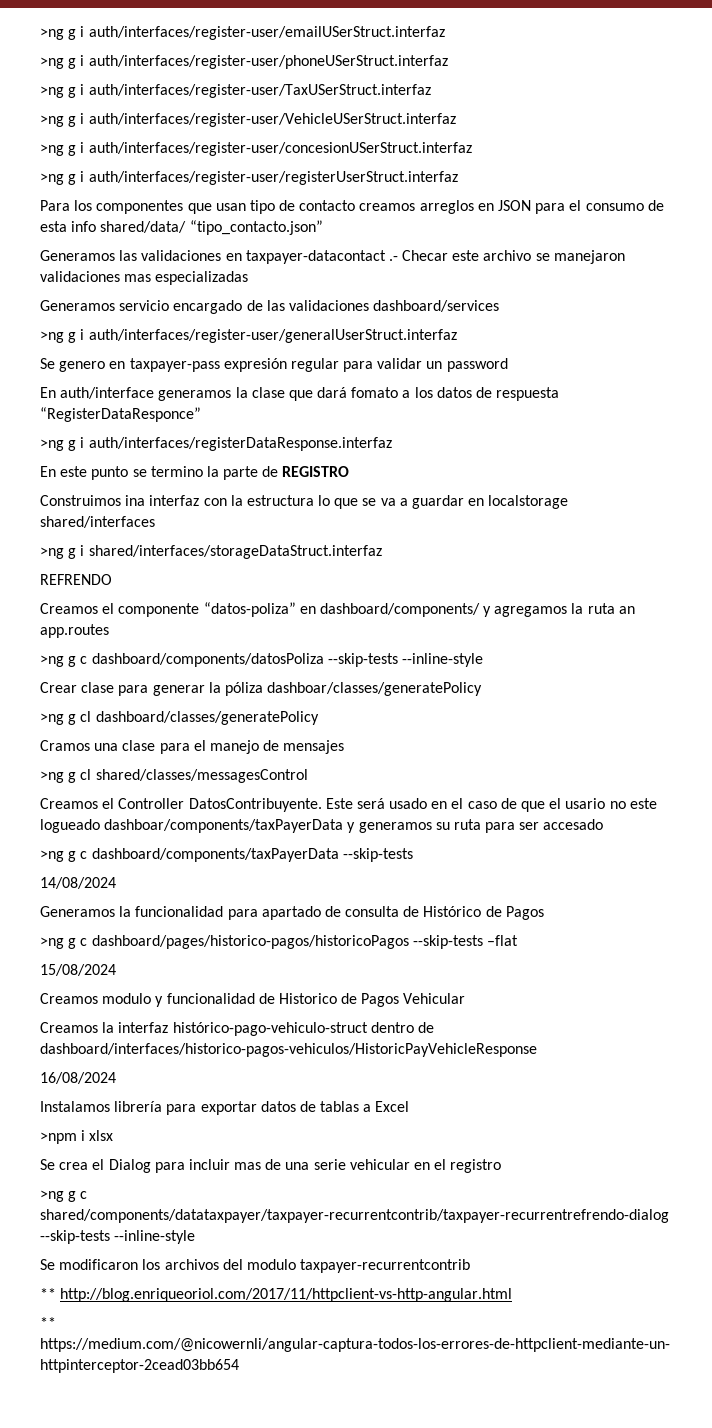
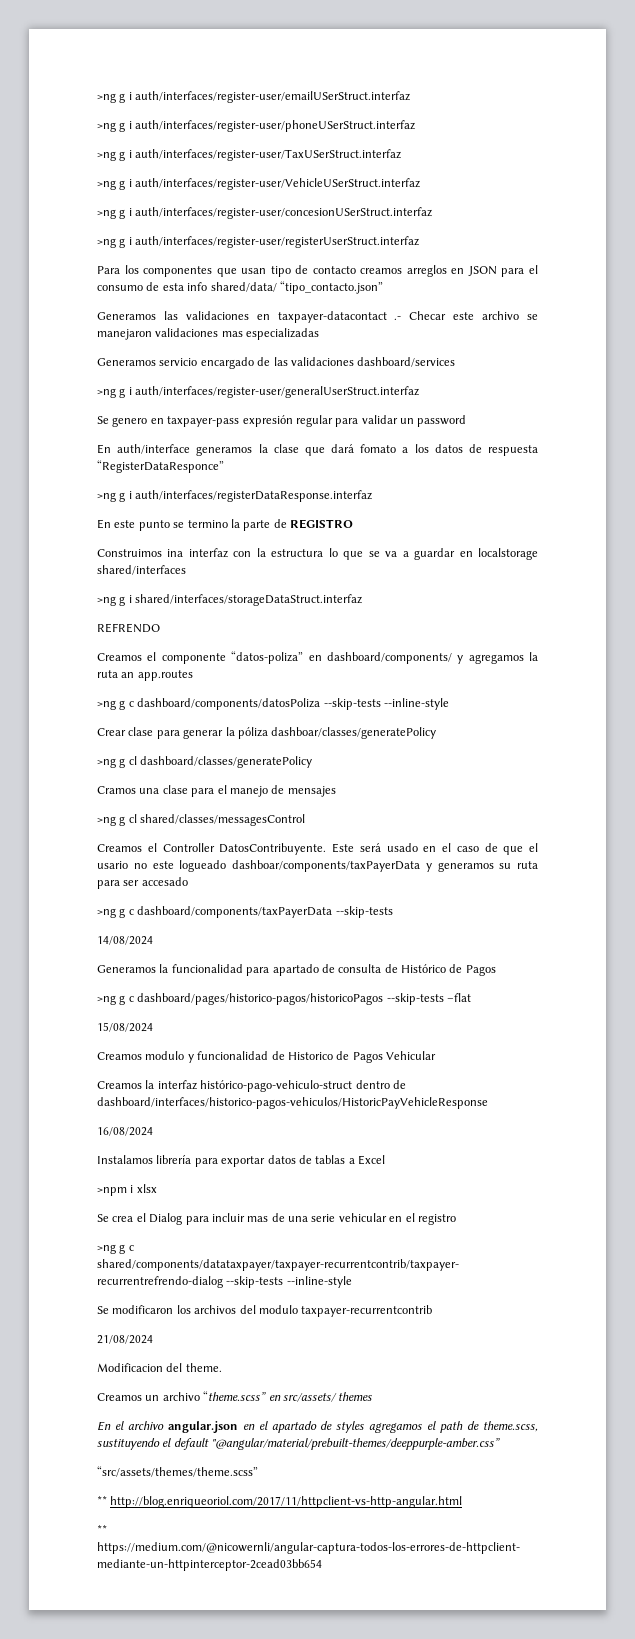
(471, 1266) none -> [97,1335,153,1344] [97,1363,222,1372] [97,1391,373,1402] [97,1421,538,1433] [97,1438,501,1450] [97,1466,258,1477] // 21/08/2024 // Modificacion del theme. // Creamos un archivo “theme.scss” en src/assets/ themes // En el archivo angular.json en el apartado de styles agregamos el path de theme.scss, sustituyendo el default "@angular/material/prebuilt-themes/deeppurple-amber.css” // “src/assets/themes/theme.scss”

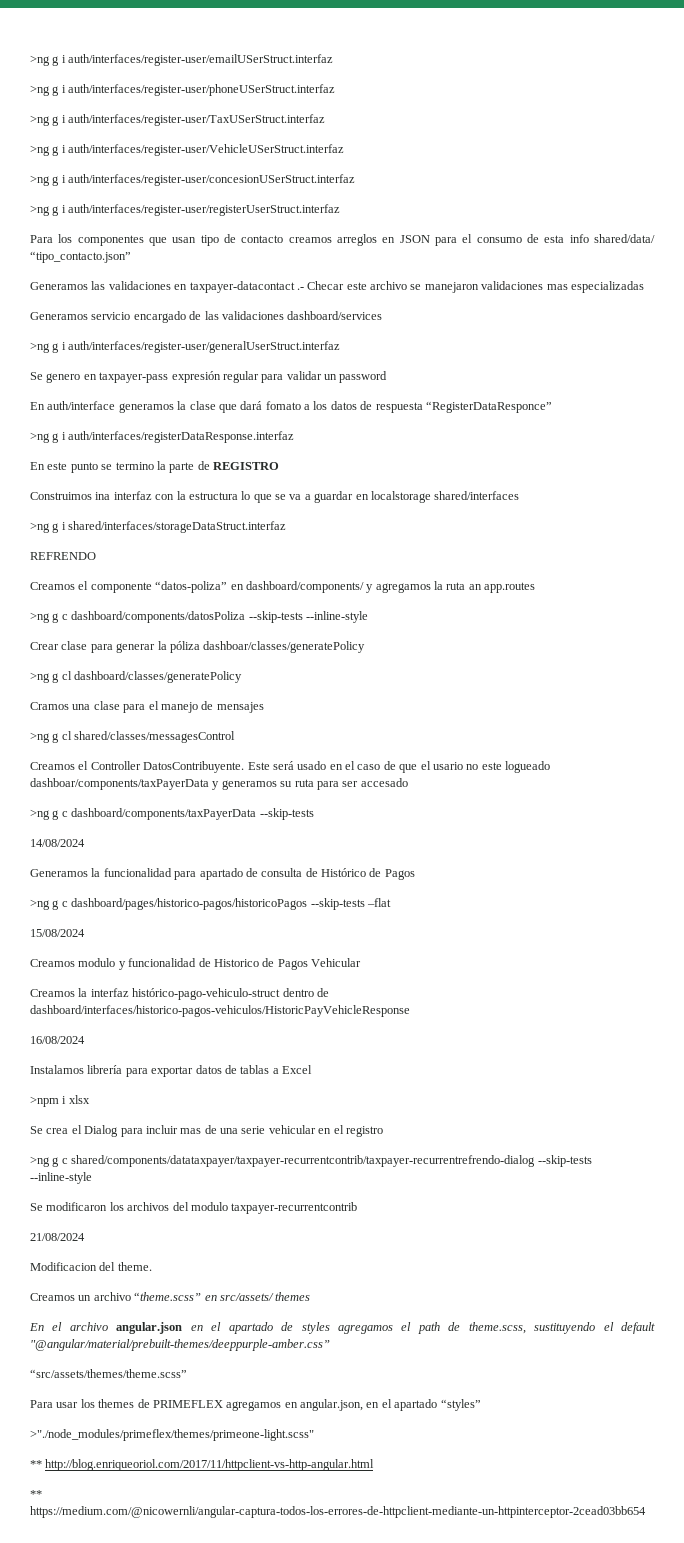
(258, 1471) none -> [30,1399,481,1411] [30,1429,314,1441] // Para usar los themes de PRIMEFLEX agregamos en angular.json, en el apartado “styles” // >"./node_modules/primeflex/themes/primeone-light.scss"

